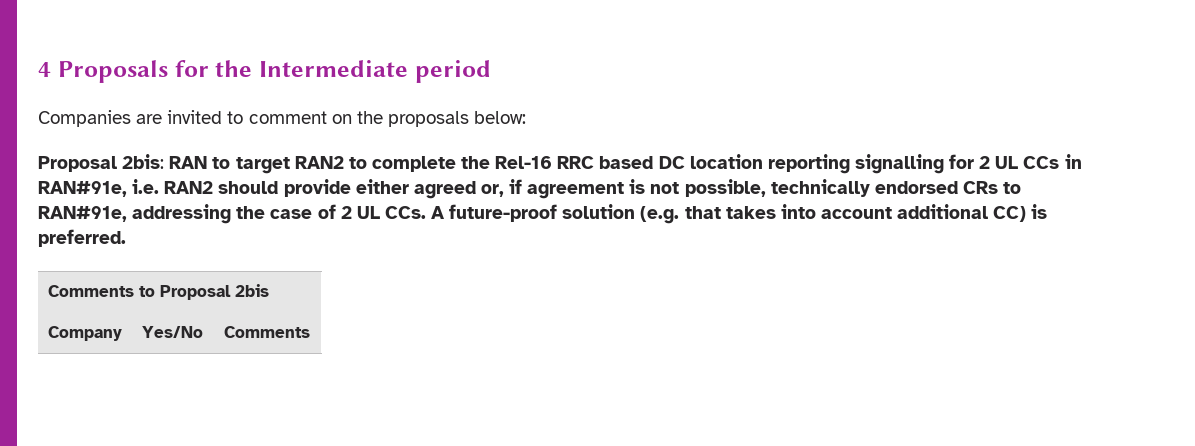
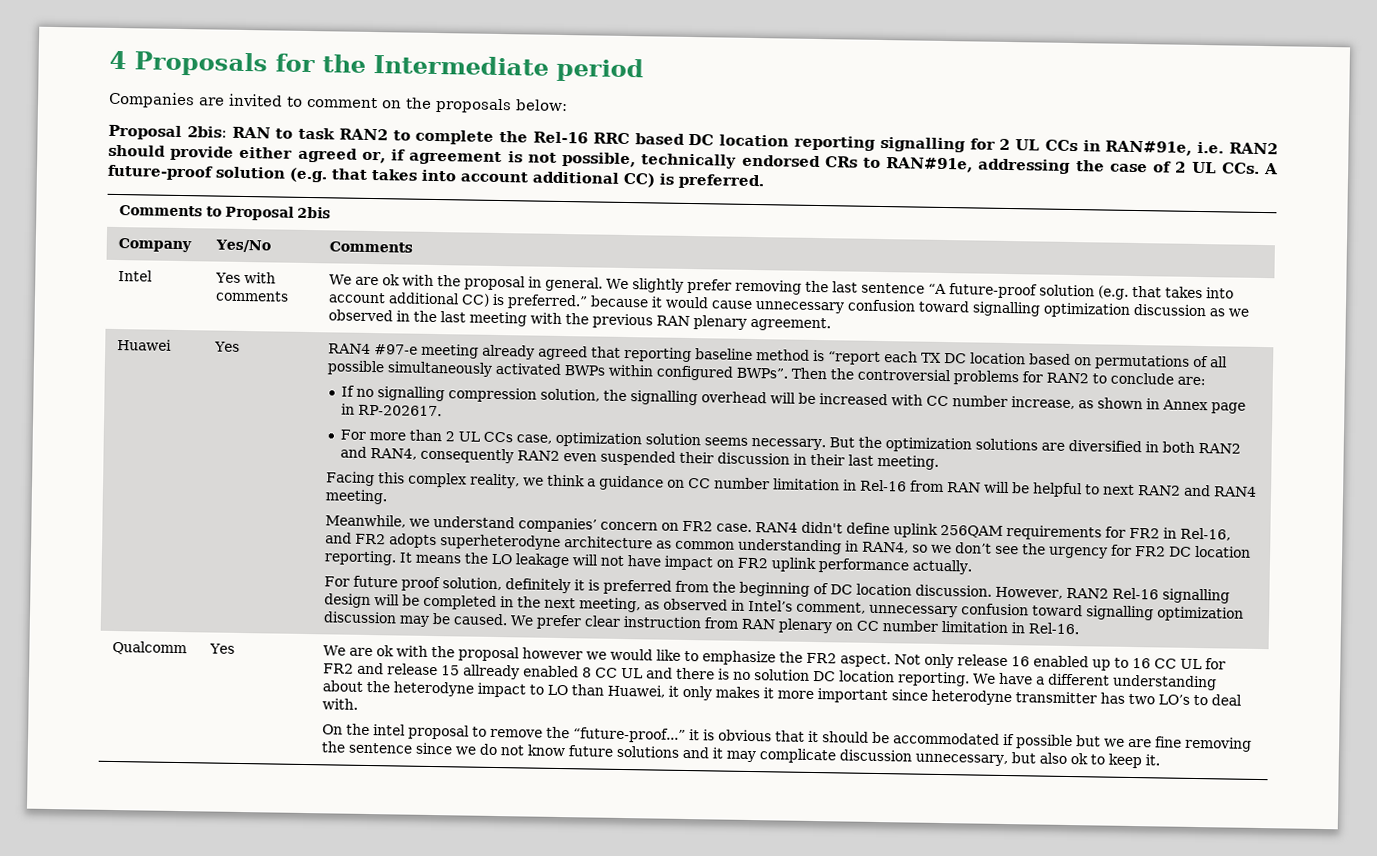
[235,157,290,174] target -> [298,127,336,140] task
(310, 332) none -> [117,270,153,282] [214,271,276,284] [214,290,289,302] [328,274,1234,300] [327,292,1249,318] [327,309,831,332] [116,339,172,351] [213,341,240,352] [327,343,1228,370] [326,360,1206,386] [341,385,1247,414] [341,403,443,417] [340,429,1242,454] [340,446,940,470] [325,471,1257,498] [324,489,387,505] [324,514,1231,541] [324,532,1251,559] [323,550,972,575] [323,575,1230,604] [323,593,1244,622] [322,611,1079,635] [111,640,187,656] [208,643,235,654] [322,645,1226,671] [322,662,1217,691] [321,680,1242,706] [321,698,358,710] [321,723,1252,752] [320,741,1160,769] // Intel | Yes with comments | We are ok with the proposal in general. We slightly prefer removing the last sentence “A future-proof solution (e.g. that takes into account additional CC) is preferred.” because it would cause unnecessary confusion toward signalling optimization discussion as we observed in the last meeting with the previous RAN plenary agreement. // Huawei | Yes | RAN4 #97-e meeting already agreed that reporting baseline method is “report each TX DC location based on permutations of all possible simultaneously activated BWPs within configured BWPs”. Then the controversial problems for RAN2 to conclude are: // If no signalling compression solution, the signalling overhead will be increased with CC number increase, as shown in Annex page in RP-202617. // For more than 2 UL CCs case, optimization solution seems necessary. But the optimization solutions are diversified in both RAN2 and RAN4, consequently RAN2 even suspended their discussion in their last meeting. // Facing this complex reality, we think a guidance on CC number limitation in Rel-16 from RAN will be helpful to next RAN2 and RAN4 meeting. // Meanwhile, we understand companies’ concern on FR2 case. RAN4 didn't define uplink 256QAM requirements for FR2 in Rel-16, and FR2 adopts superheterodyne architecture as common understanding in RAN4, so we don’t see the urgency for FR2 DC location reporting. It means the LO leakage will not have impact on FR2 uplink performance actually. // For future proof solution, definitely it is preferred from the beginning of DC location discussion. However, RAN2 Rel-16 signalling design will be completed in the next meeting, as observed in Intel’s comment, unnecessary confusion toward signalling optimization discussion may be caused. We prefer clear instruction from RAN plenary on CC number limitation in Rel-16. // Qualcomm | Yes | We are ok with the proposal however we would like to emphasize the FR2 aspect. Not only release 16 enabled up to 16 CC UL for FR2 and release 15 allready enabled 8 CC UL and there is no solution DC location reporting. We have a different understanding about the heterodyne impact to LO than Huawei, it only makes it more important since heterodyne transmitter has two LO’s to deal with. // On the intel proposal to remove the “future-proof...” it is obvious that it should be accommodated if possible but we are fine removing the sentence since we do not know future solutions and it may complicate discussion unnecessary, but also ok to keep it.

